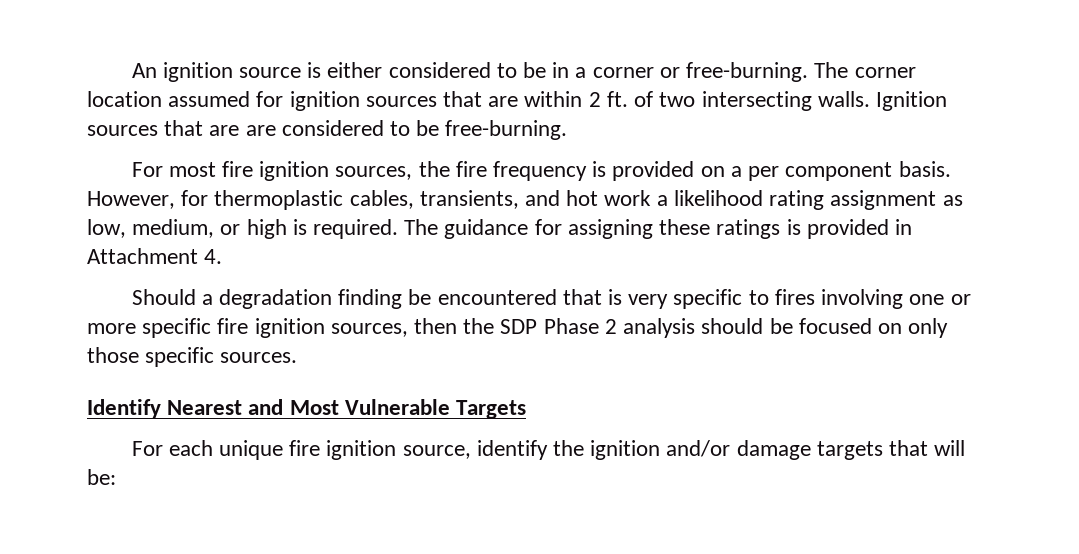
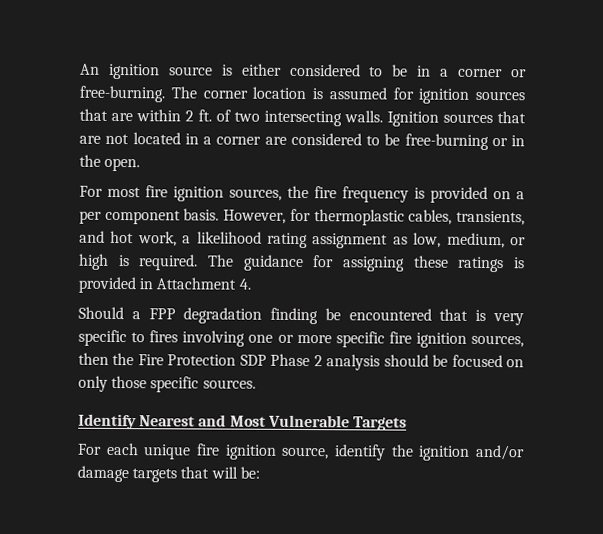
(162, 99) none -> [312,88,323,100] is
[245,120,568,140] are considered to be free-burning. -> [105,132,525,151] [79,154,141,172] not located in a corner are considered to be free-burning or in the open.
[604,190,652,206] work -> [137,231,177,247] work,
(213, 299) none -> [148,308,176,320] FPP
(495, 326) none -> [137,354,237,366] Fire Protection

